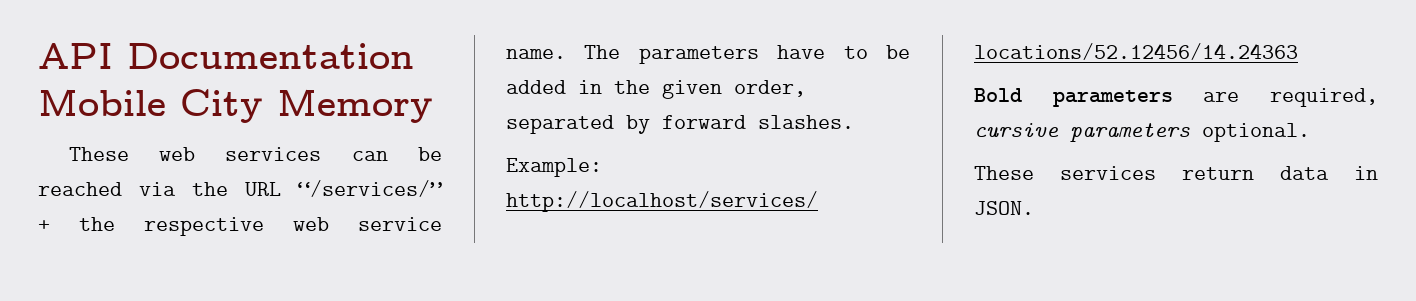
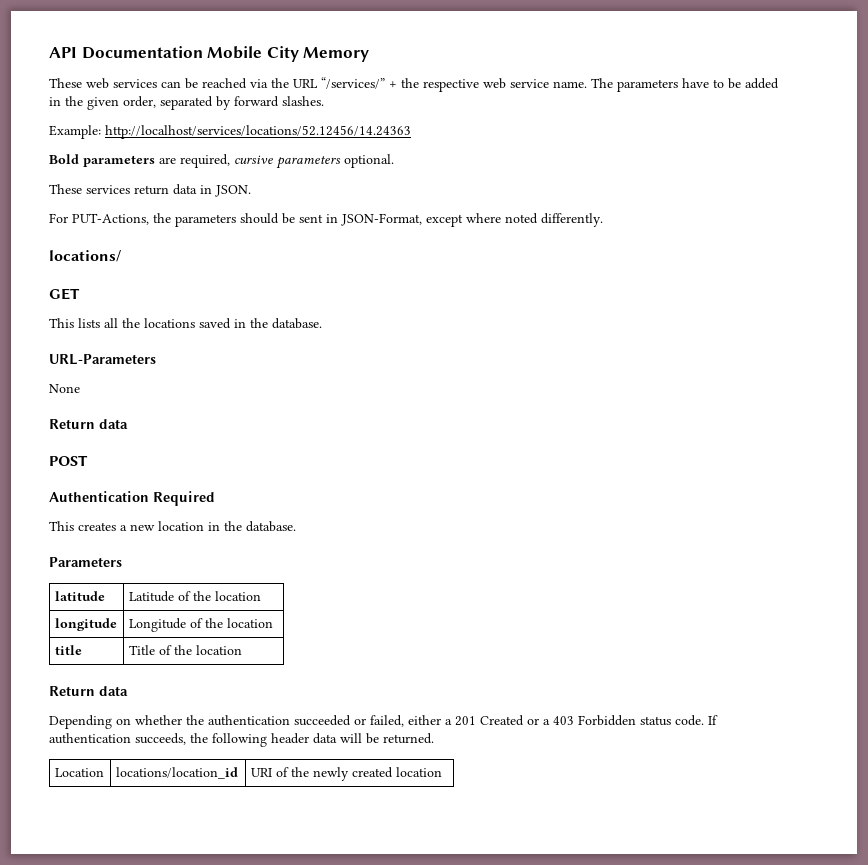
(1034, 208) none -> [49,213,603,227] [49,250,121,262] [49,288,80,300] [49,318,322,329] [49,354,156,365] [49,384,80,393] [49,419,128,429] [49,455,88,466] [49,491,215,506] [49,521,296,532] [49,557,122,567] [54,591,105,601] [128,591,261,602] [54,618,117,631] [128,618,273,632] [54,645,82,655] [128,645,242,655] [49,686,128,696] [49,715,718,729] [49,733,434,747] [54,768,104,777] [115,767,238,779] [250,767,442,781] // For PUT-Actions, the parameters should be sent in JSON-Format, except where noted differently. // locations/ // GET // This lists all the locations saved in the database. // URL-Parameters // None // Return data // POST // Authentication Required // This creates a new location in the database. // Parameters // latitude | Latitude of the location // longitude | Longitude of the location // title | Title of the location // Return data // Depending on whether the authentication succeeded or failed, either a 201 Created or a 403 Forbidden status code. If authentication succeeds, the following header data will be returned. // Location | locations/location_id | URI of the newly created location

